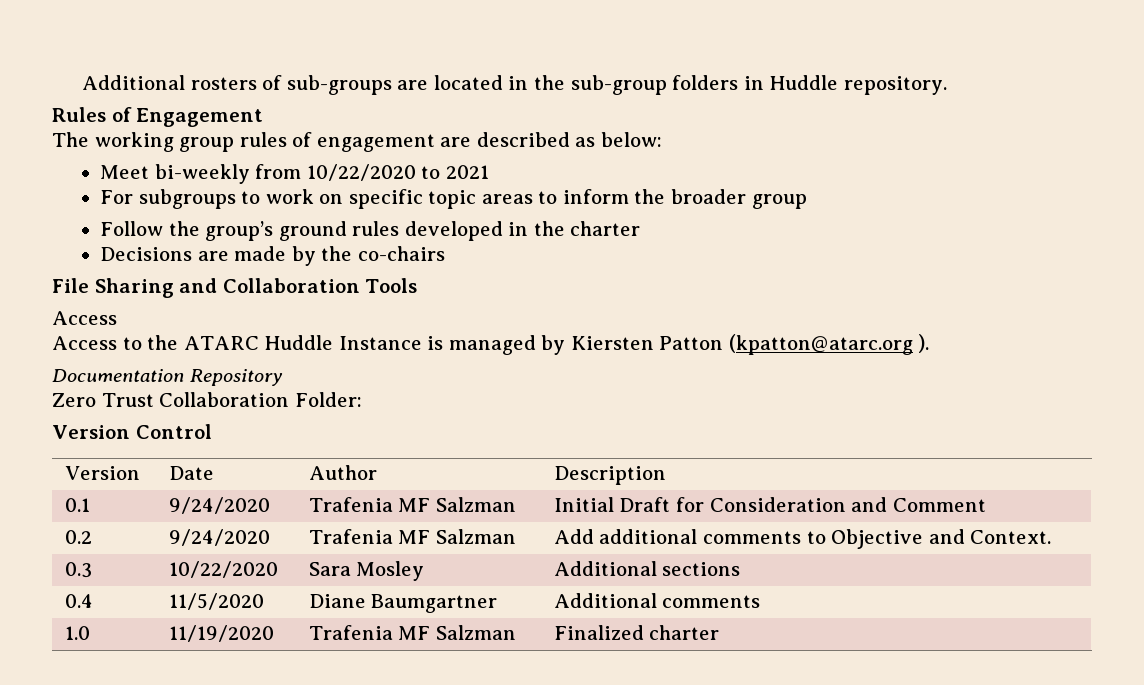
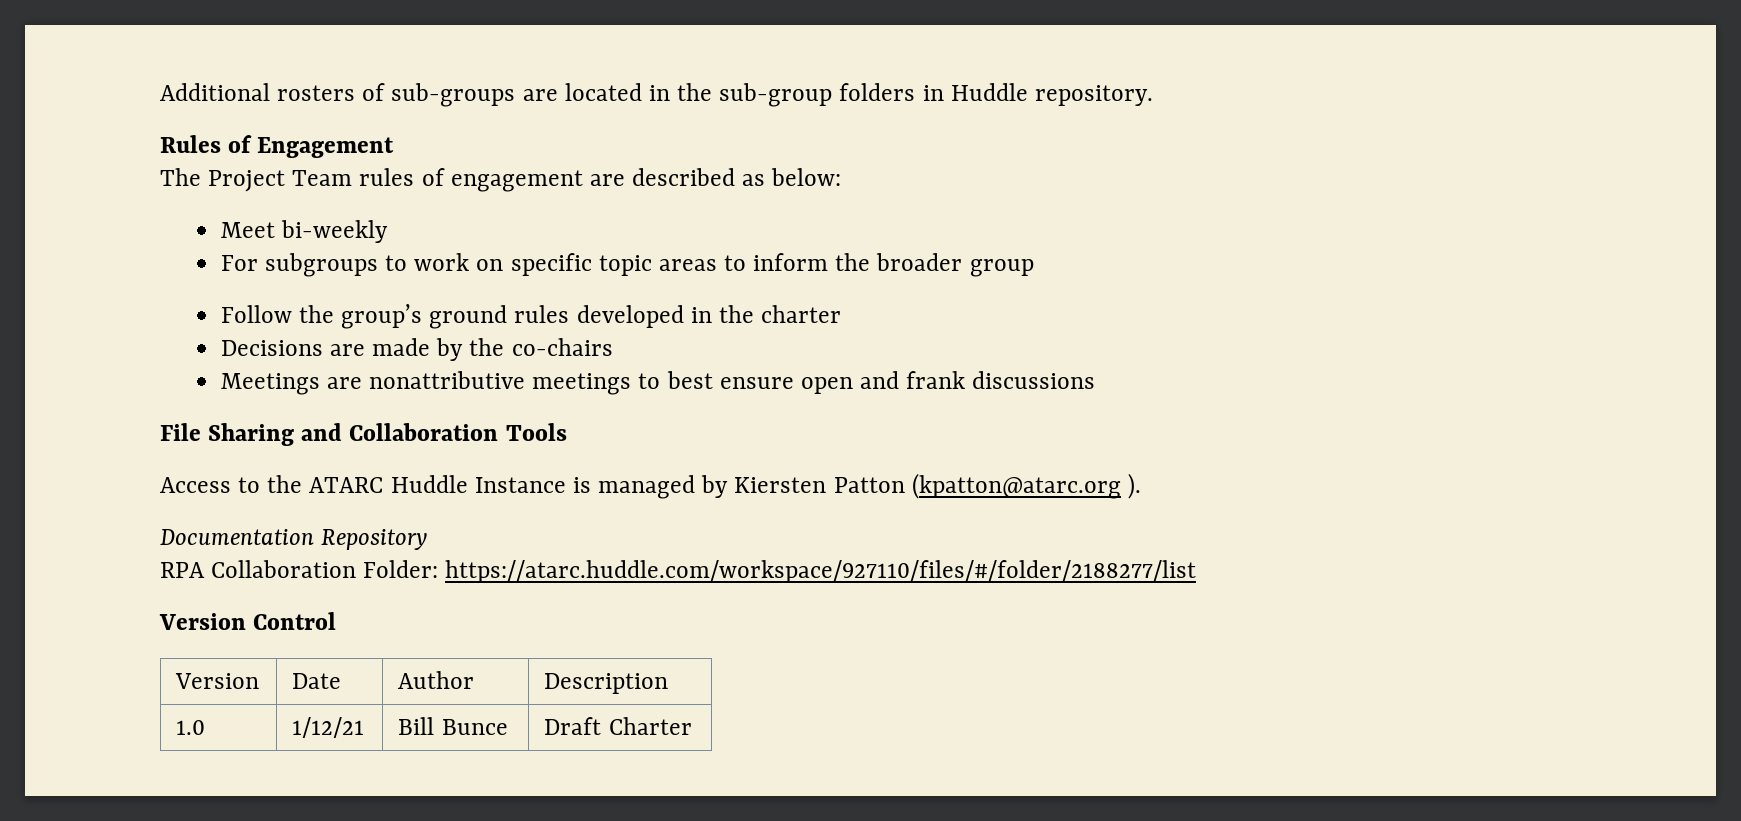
[94,132,235,152] working group -> [208,170,353,192] Project Team
[255,164,489,181] from 10/22/2020 to 2021 -> (388, 231) none
(445, 253) none -> [220,371,1096,395] // Meetings are nonattributive meetings to best ensure open and frank discussions
[52,336,117,350] // Access -> (231, 485) none
[52,393,154,407] Zero Trust -> [160,562,205,578] RPA
(362, 399) none -> [445,560,1197,583] https://atarc.huddle.com/workspace/927110/files/#/folder/2188277/list
[64,498,90,512] [168,497,270,514] [308,497,516,512] [553,497,986,512] [64,530,92,544] [168,529,270,546] [308,529,516,544] [553,529,1052,549] [64,562,92,578] [168,561,278,578] [308,561,425,581] [553,561,741,576] [64,594,93,608] [168,593,264,610] [308,594,498,613] [553,593,761,608] [64,626,90,640] [168,625,274,642] [308,625,516,640] [553,625,720,640] 0.1 | 9/24/2020 | Trafenia MF Salzman | Initial Draft for Consideration and Comment // 0.2 | 9/24/2020 | Trafenia MF Salzman | Add additional comments to Objective and Context. // 0.3 | 10/22/2020 | Sara Mosley | Additional sections // 0.4 | 11/5/2020 | Diane Baumgartner | Additional comments // 1.0 | 11/19/2020 | Trafenia MF Salzman | Finalized charter -> [176,720,206,735] [292,717,365,738] [398,717,508,735] [544,717,692,735] 1.0 | 1/12/21 | Bill Bunce | Draft Charter

